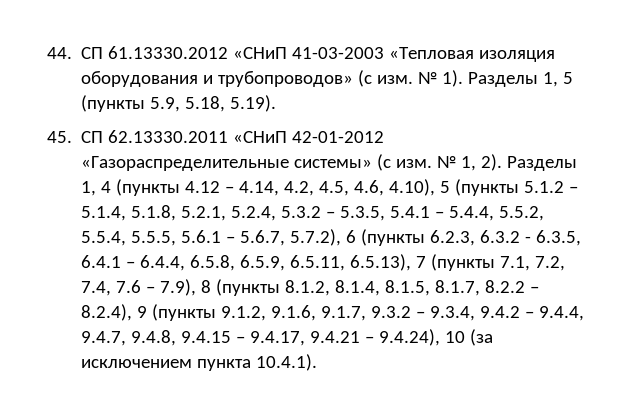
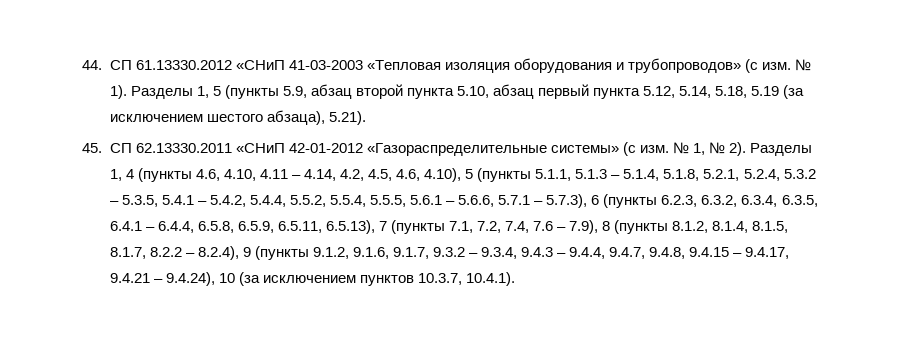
[185,95,277,112] 5.18, 5.19). -> [310,84,805,99] [109,110,366,125] абзац второй пункта 5.10, абзац первый пункта 5.12, 5.14, 5.18, 5.19 (за исключением шестого абзаца), 5.21).
(477, 163) none -> [708,142,725,154] №
[185,181,221,193] 4.12 -> [195,169,288,181] 4.6, 4.10, 4.11
[524,181,565,193] 5.1.2 -> [535,169,608,181] 5.1.1, 5.1.3
(445, 214) none -> [209,195,246,207] 5.4.2,
[240,229,342,246] 5.6.7, 5.7.2), -> [458,194,588,208] 5.6.6, 5.7.1 – 5.7.3),
[480,230,532,243] 6.3.2 - -> [701,195,778,207] 6.3.2, 6.3.4,
[480,306,521,318] 9.4.2 -> [521,247,554,257] 9.4.3
[197,359,252,371] пункта -> [359,273,462,286] пунктов 10.3.7,

